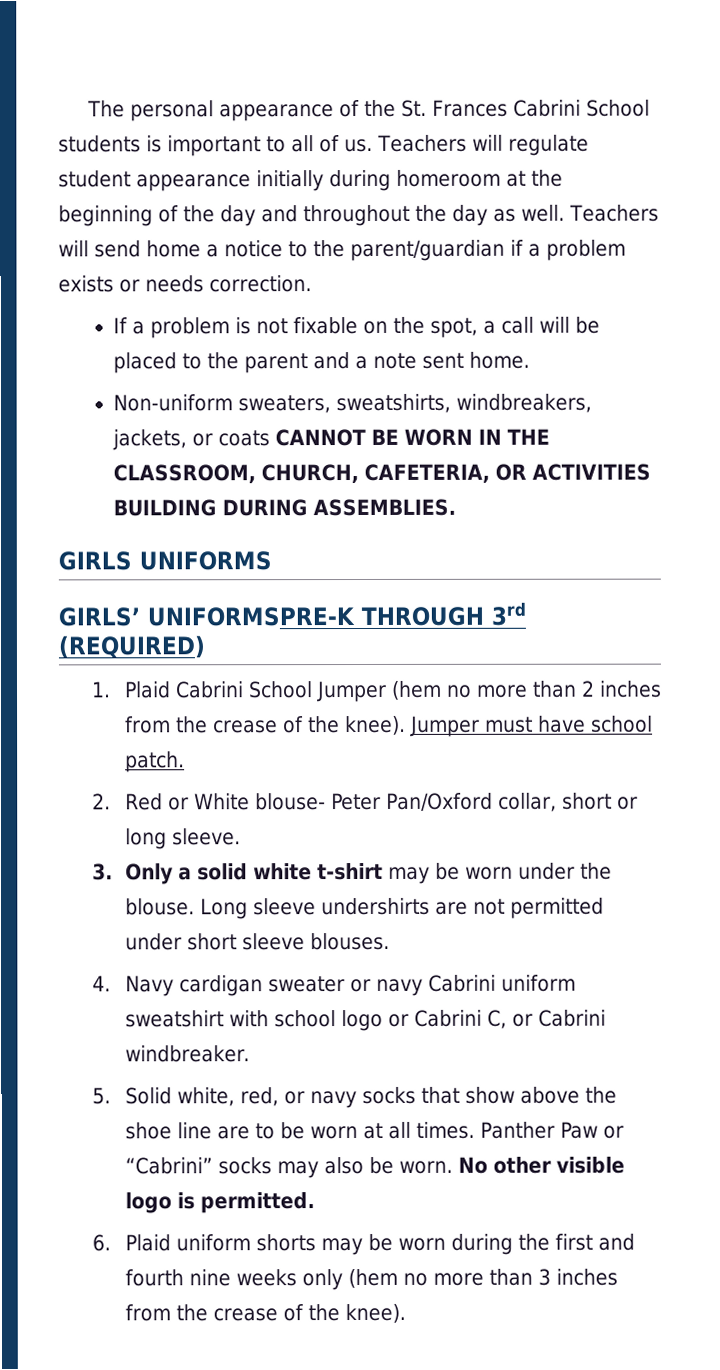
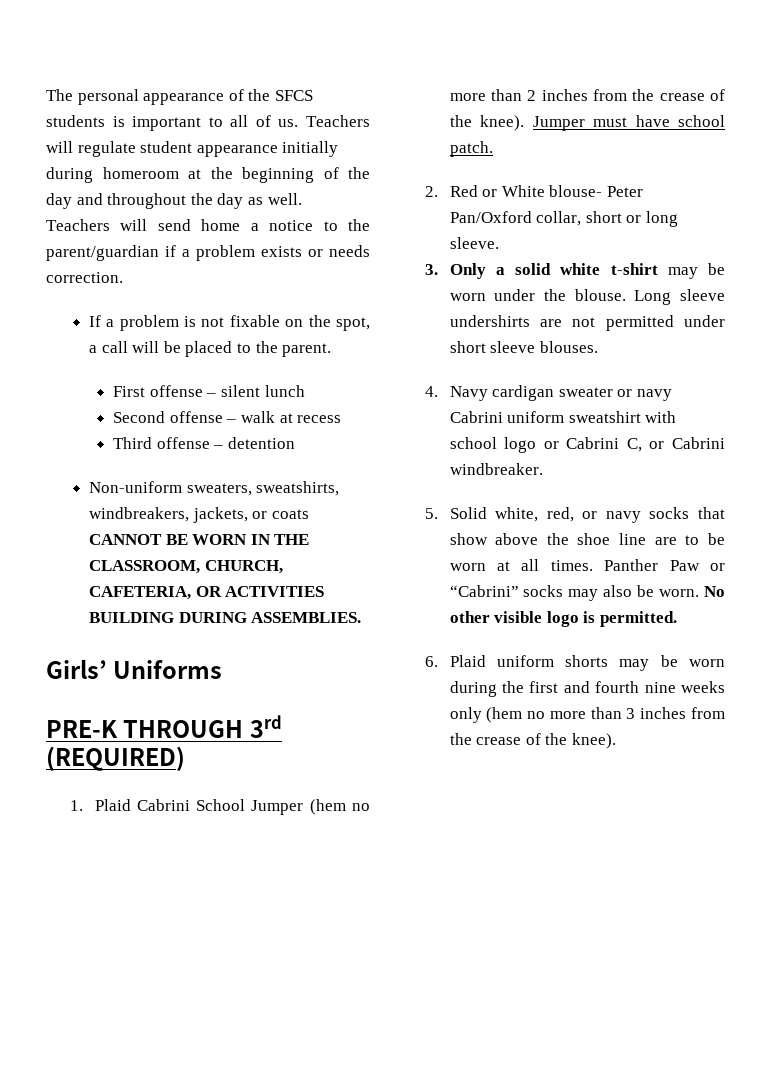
[401,99,651,117] St. Frances Cabrini School -> [274,90,313,101] SFCS
[244,351,531,374] parent and a note sent home. -> [282,343,332,357] [113,385,305,397] [113,411,342,423] [113,437,296,449] parent. // First offense – silent lunch // Second offense – walk at recess // Third offense – detention
[58,551,272,571] [58,607,355,627] GIRLS UNIFORMS // GIRLS’ UNIFORMSPRE-K -> [46,659,223,679] [46,720,118,738] Girls’ Uniforms // PRE-K

